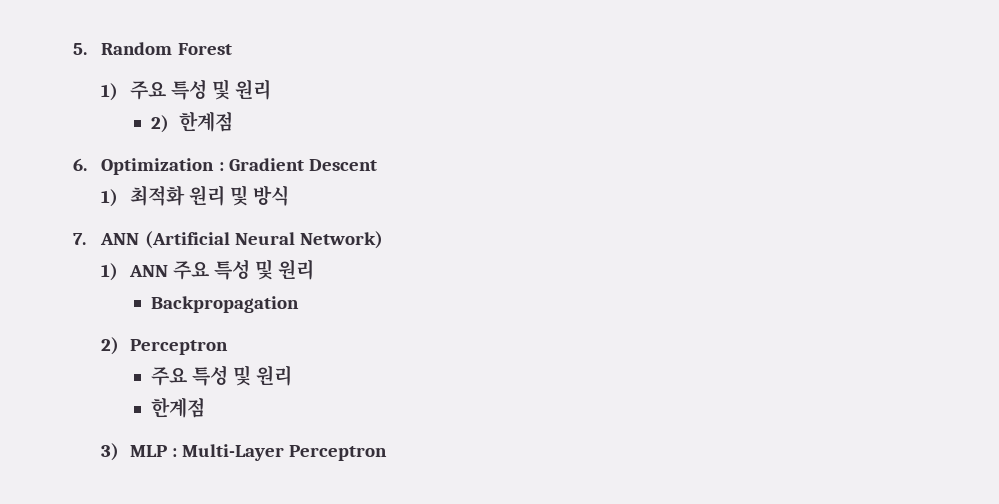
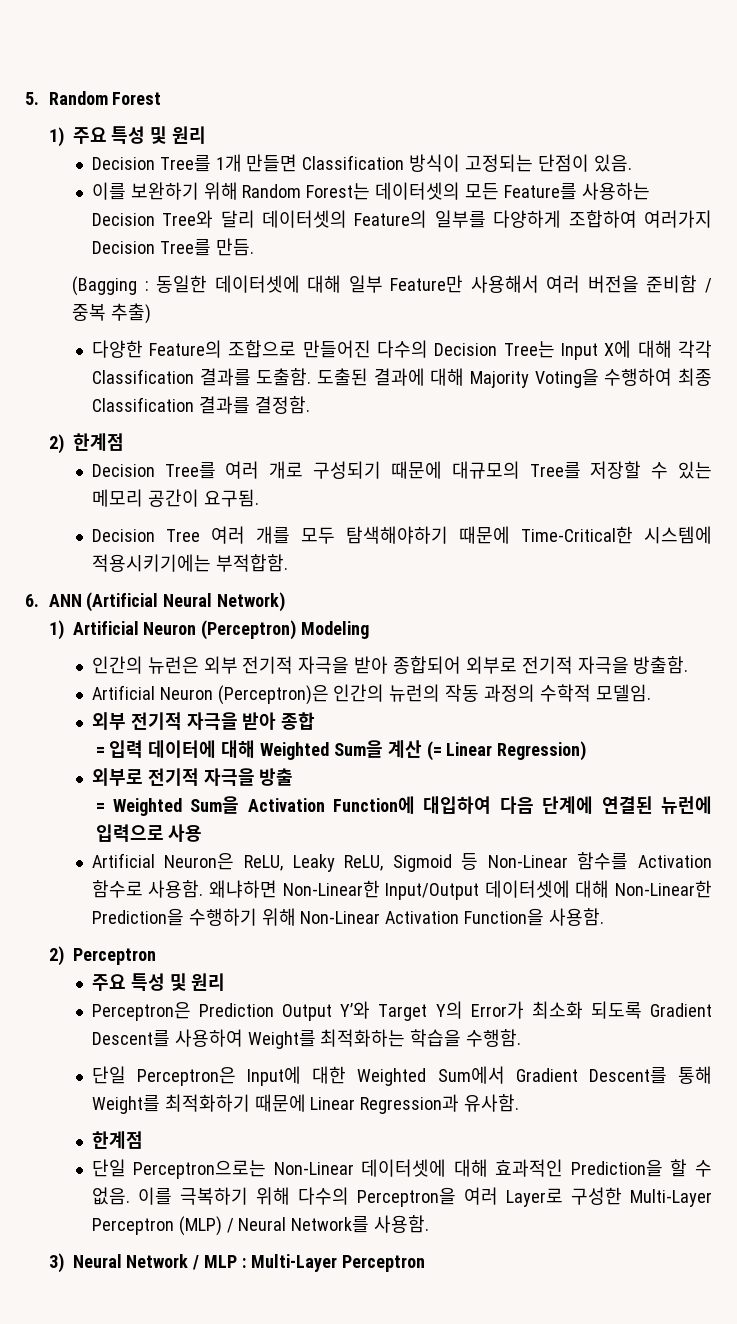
[150,111,234,133] [73,158,377,175] [101,185,290,207] [73,233,86,245] 2) 한계점 // 6. Optimization : Gradient Descent // 1) 최적화 원리 및 방식 // 7. -> [91,154,632,172] [91,182,650,200] [91,210,713,228] [91,238,254,256] [72,275,712,296] [72,303,151,324] [91,340,713,360] [91,368,712,388] [91,396,310,414] [48,433,124,454] [91,461,713,479] [91,489,259,507] [91,526,712,544] [91,554,288,572] [25,594,39,607] Decision Tree를 1개 만들면 Classification 방식이 고정되는 단점이 있음. // 이를 보완하기 위해 Random Forest는 데이터셋의 모든 Feature를 사용하는 Decision Tree와 달리 데이터셋의 Feature의 일부를 다양하게 조합하여 여러가지 Decision Tree를 만듬. // (Bagging : 동일한 데이터셋에 대해 일부 Feature만 사용해서 여러 버전을 준비함 / 중복 추출) // 다양한 Feature의 조합으로 만들어진 다수의 Decision Tree는 Input X에 대해 각각 Classification 결과를 도출함. 도출된 결과에 대해 Majority Voting을 수행하여 최종 Classification 결과를 결정함. // 2) 한계점 // Decision Tree를 여러 개로 구성되기 때문에 대규모의 Tree를 저장할 수 있는 메모리 공간이 요구됨. // Decision Tree 여러 개를 모두 탐색해야하기 때문에 Time-Critical한 시스템에 적용시키기에는 부적합함. // 6.
[128,259,315,280] [150,296,299,313] ANN 주요 특성 및 원리 // Backpropagation -> [72,620,370,640] [91,656,689,674] [91,684,651,705] [91,712,316,730] [95,740,587,761] [91,768,294,786] [95,796,712,816] [95,824,203,842] [91,852,712,872] [91,880,712,900] [91,908,605,926] Artificial Neuron (Perceptron) Modeling // 인간의 뉴런은 외부 전기적 자극을 받아 종합되어 외부로 전기적 자극을 방출함. // Artificial Neuron (Perceptron)은 인간의 뉴런의 작동 과정의 수학적 모델임. // 외부 전기적 자극을 받아 종합 // = 입력 데이터에 대해 Weighted Sum을 계산 (= Linear Regression) // 외부로 전기적 자극을 방출 // = Weighted Sum을 Activation Function에 대입하여 다음 단계에 연결된 뉴런에 입력으로 사용 // Artificial Neuron은 ReLU, Leaky ReLU, Sigmoid 등 Non-Linear 함수를 Activation 함수로 사용함. 왜냐하면 Non-Linear한 Input/Output 데이터셋에 대해 Non-Linear한 Prediction을 수행하기 위해 Non-Linear Activation Function을 사용함.
[150,397,205,418] [101,443,120,461] 한계점 // 3) -> [91,1001,712,1021] [91,1029,522,1049] [91,1066,712,1086] [91,1094,520,1114] [91,1131,143,1149] [91,1159,713,1179] [91,1187,712,1207] [91,1215,430,1236] [48,1253,200,1273] Perceptron은 Prediction Output Y’와 Target Y의 Error가 최소화 되도록 Gradient Descent를 사용하여 Weight를 최적화하는 학습을 수행함. // 단일 Perceptron은 Input에 대한 Weighted Sum에서 Gradient Descent를 통해 Weight를 최적화하기 때문에 Linear Regression과 유사함. // 한계점 // 단일 Perceptron으로는 Non-Linear 데이터셋에 대해 효과적인 Prediction을 할 수 없음. 이를 극복하기 위해 다수의 Perceptron을 여러 Layer로 구성한 Multi-Layer Perceptron (MLP) / Neural Network를 사용함. // 3) Neural Network /

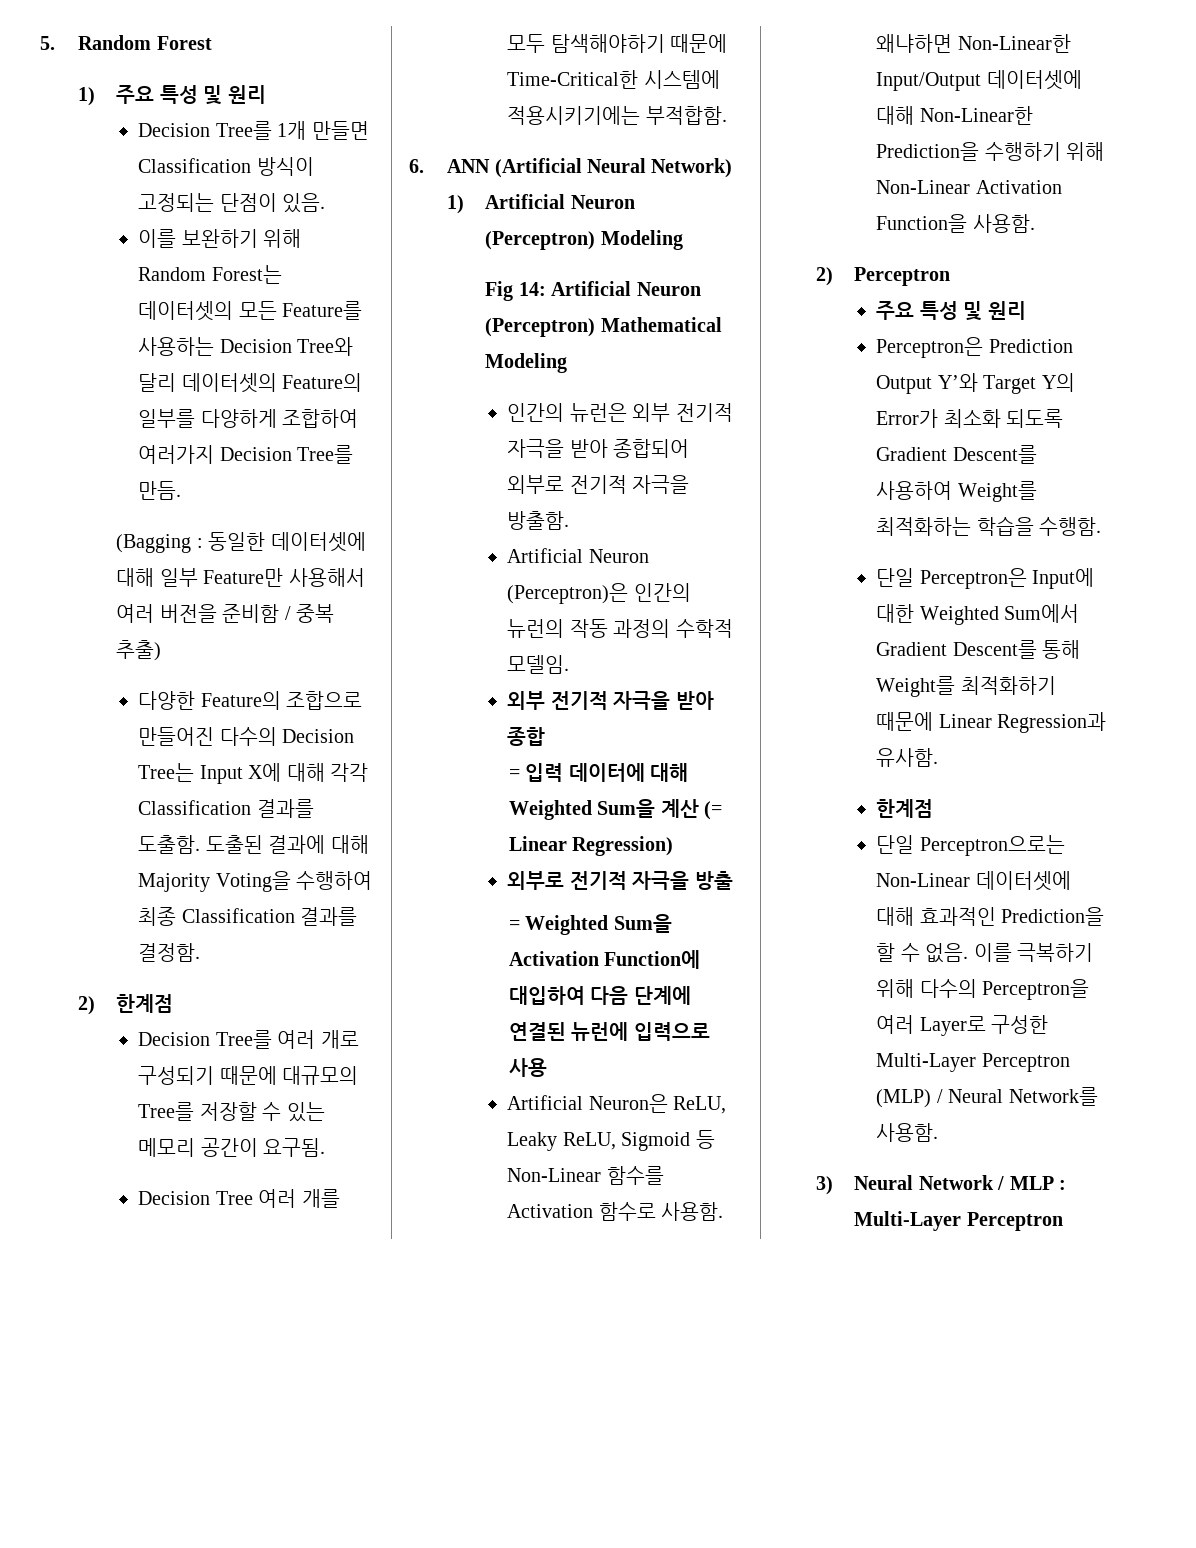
(370, 630) none -> [485,281,701,301] [485,317,722,337] [485,353,568,373] // Fig 14: Artificial Neuron (Perceptron) Mathematical Modeling

